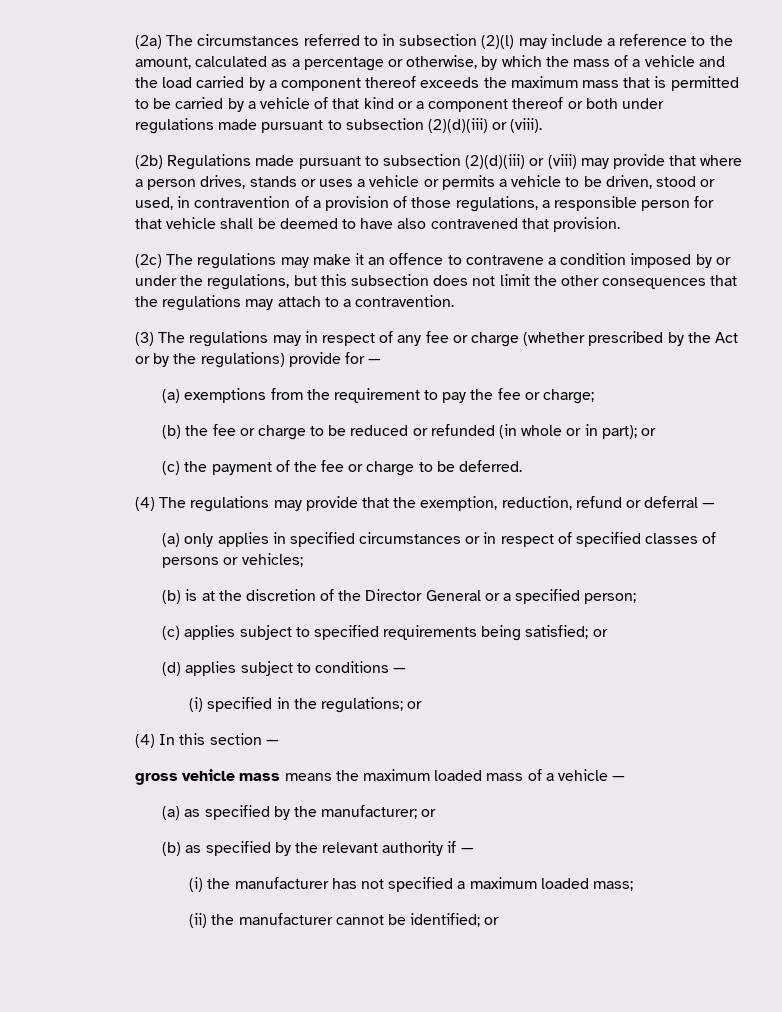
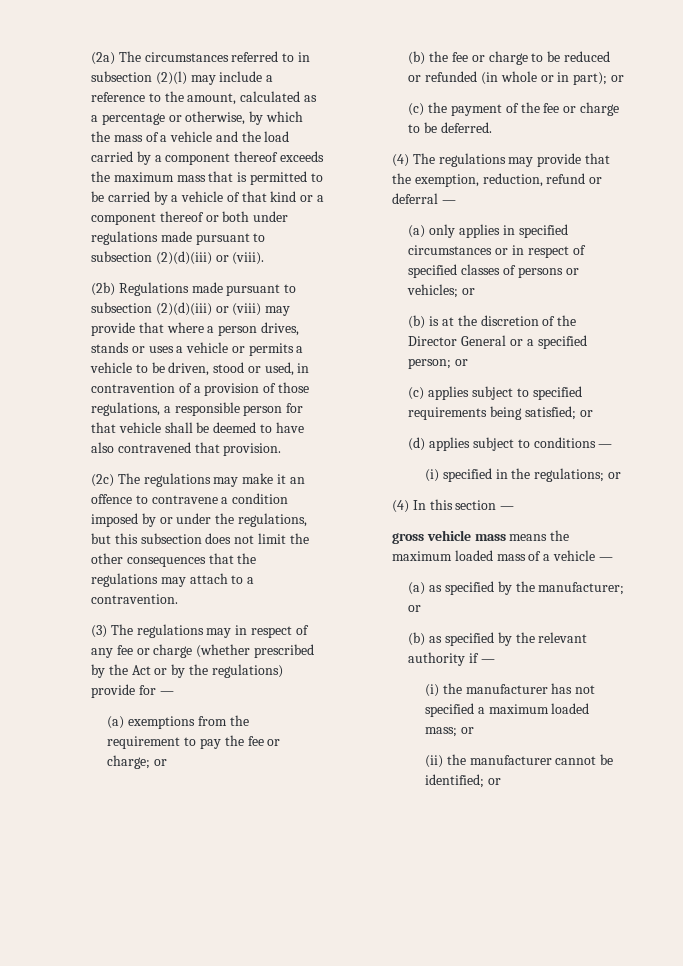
(595, 396) none -> [154,759,168,766] or
(303, 560) none -> [462,288,476,295] or
(637, 598) none -> [455,359,469,366] or
(633, 886) none -> [460,727,474,734] or

